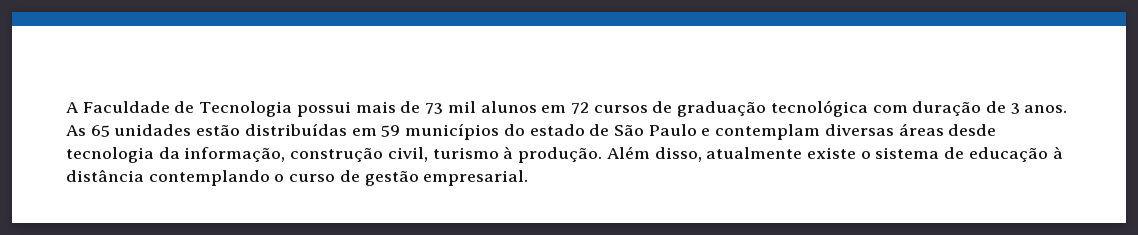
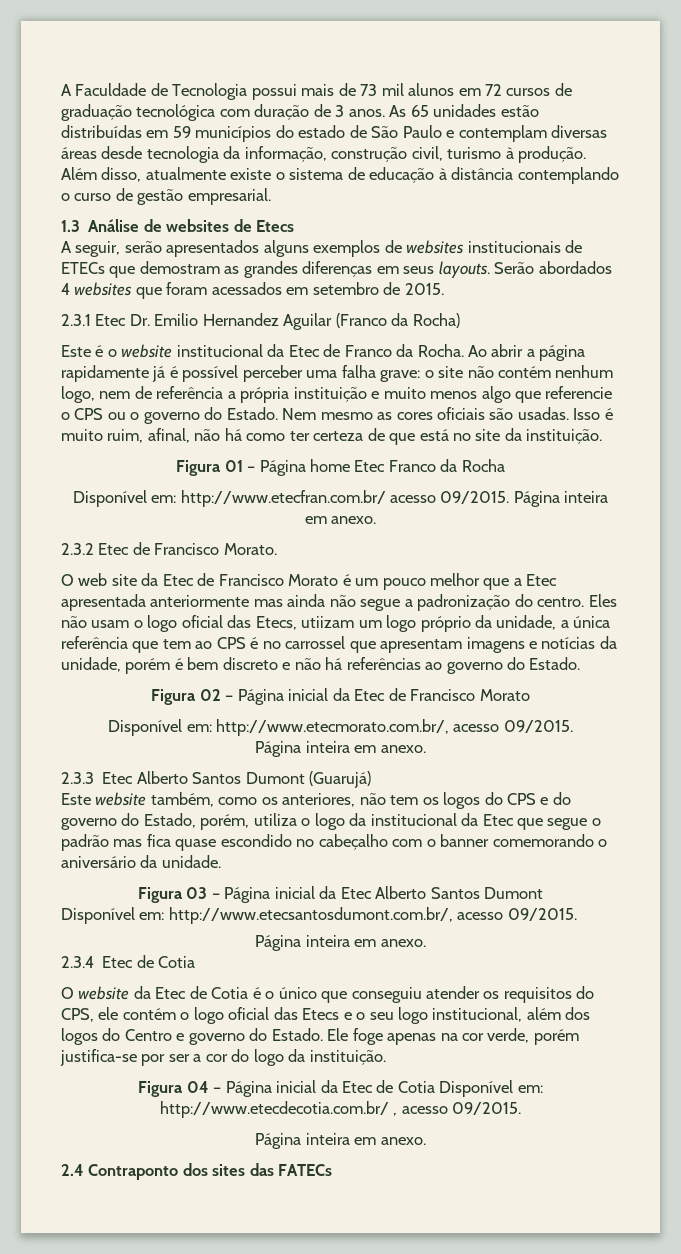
(529, 178) none -> [61,219,295,232] [61,240,583,257] [61,261,612,278] [61,282,444,299] [61,313,460,330] [61,344,586,361] [61,365,614,382] [61,386,613,403] [61,407,613,424] [61,428,603,445] [176,459,505,476] [72,490,609,507] [304,516,377,524] [61,542,277,555] [61,573,558,590] [61,594,617,611] [61,615,611,632] [61,636,617,653] [61,657,581,674] [151,688,530,705] [108,719,573,736] [255,741,426,757] [61,771,372,788] [61,792,571,809] [61,813,601,830] [61,834,608,851] [61,855,221,868] [137,886,544,903] [61,907,577,924] [255,935,426,951] [61,955,196,968] [61,986,595,1003] [61,1007,591,1024] [61,1028,579,1045] [60,1049,386,1066] [138,1080,543,1097] [159,1101,522,1118] [255,1133,426,1149] [61,1163,333,1180] // 1.3 Análise de websites de Etecs // A seguir, serão apresentados alguns exemplos de websites institucionais de ETECs que demostram as grandes diferenças em seus layouts. Serão abordados 4 websites que foram acessados em setembro de 2015. // 2.3.1 Etec Dr. Emilio Hernandez Aguilar (Franco da Rocha) // Este é o website institucional da Etec de Franco da Rocha. Ao abrir a página rapidamente já é possível perceber uma falha grave: o site não contém nenhum logo, nem de referência a própria instituição e muito menos algo que referencie o CPS ou o governo do Estado. Nem mesmo as cores oficiais são usadas. Isso é muito ruim, afinal, não há como ter certeza de que está no site da instituição. // Figura 01 – Página home Etec Franco da Rocha // Disponível em: http://www.etecfran.com.br/ acesso 09/2015. Página inteira em anexo. // 2.3.2 Etec de Francisco Morato. // O web site da Etec de Francisco Morato é um pouco melhor que a Etec apresentada anteriormente mas ainda não segue a padronização do centro. Eles não usam o logo oficial das Etecs, utiizam um logo próprio da unidade, a única referência que tem ao CPS é no carrossel que apresentam imagens e notícias da unidade, porém é bem discreto e não há referências ao governo do Estado. // Figura 02 – Página inicial da Etec de Francisco Morato // Disponível em: http://www.etecmorato.com.br/, acesso 09/2015. // Página inteira em anexo. // 2.3.3 Etec Alberto Santos Dumont (Guarujá) // Este website também, como os anteriores, não tem os logos do CPS e do governo do Estado, porém, utiliza o logo da institucional da Etec que segue o padrão mas fica quase escondido no cabeçalho com o banner comemorando o aniversário da unidade. // Figura 03 – Página inicial da Etec Alberto Santos Dumont // Disponível em: http://www.etecsantosdumont.com.br/, acesso 09/2015. // Página inteira em anexo. // 2.3.4 Etec de Cotia // O website da Etec de Cotia é o único que conseguiu atender os requisitos do CPS, ele contém o logo oficial das Etecs e o seu logo institucional, além dos logos do Centro e governo do Estado. Ele foge apenas na cor verde, porém justifica-se por ser a cor do logo da instituição. // Figura 04 – Página inicial da Etec de Cotia Disponível em: http://www.etecdecotia.com.br/ , acesso 09/2015. // Página inteira em anexo. // 2.4 Contraponto dos sites das FATECs

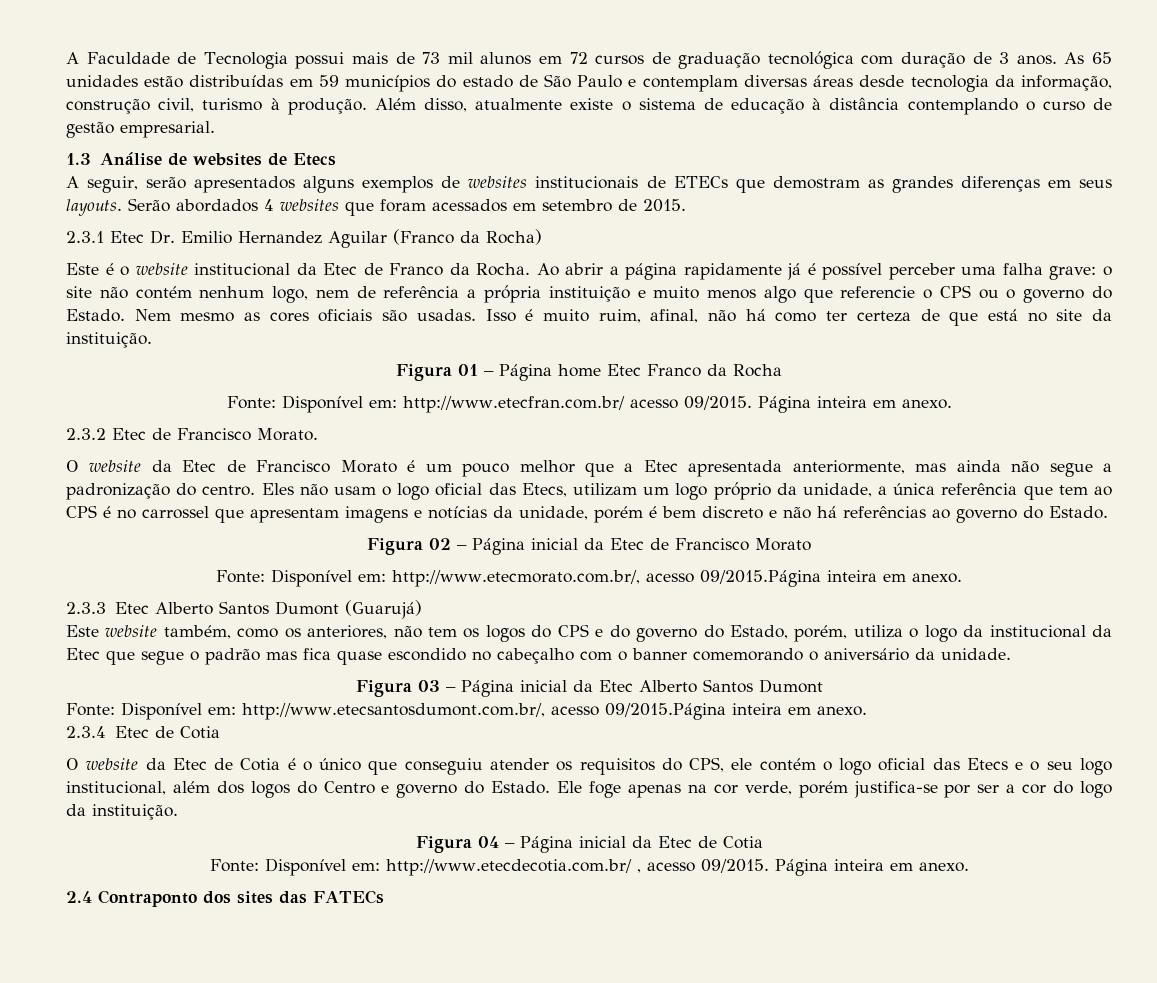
(505, 465) none -> [226,396,276,409] Fonte:
[78,573,137,586] web site -> [89,460,142,472] website
[150,595,250,607] anteriormente -> [792,460,905,474] anteriormente,
[301,616,355,628] utiizam -> [573,483,637,496] utilizam
(530, 695) none -> [216,570,266,583] Fonte:
[503,720,573,733] [255,741,302,757] 09/2015. // Página -> [699,570,821,587] 09/2015.Página
(544, 893) none -> [66,703,115,716] Fonte:
[507,908,577,921] [255,935,302,951] 09/2015. // Página -> [604,703,726,720] 09/2015.Página
(435, 1087) none -> [209,859,259,872] // Fonte:
(522, 1108) // -> (769, 866) none

